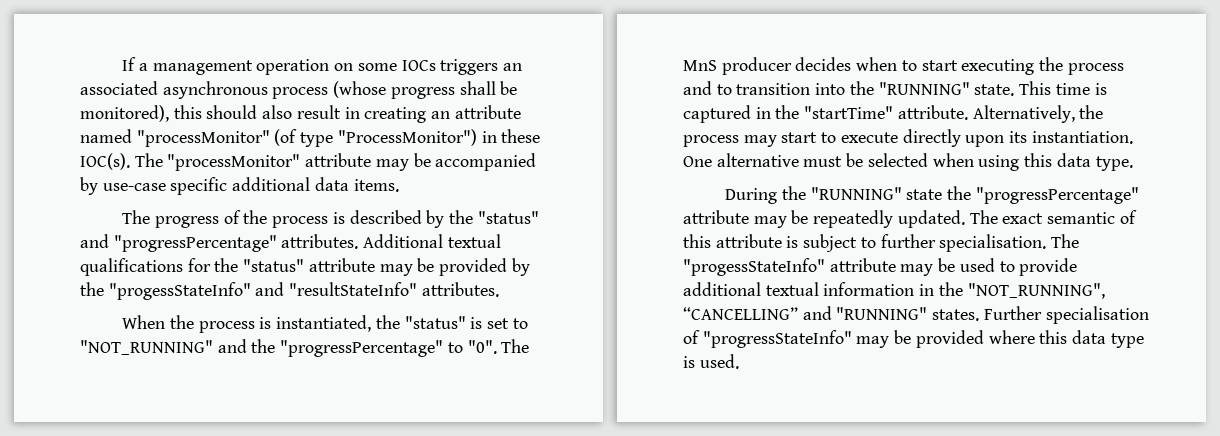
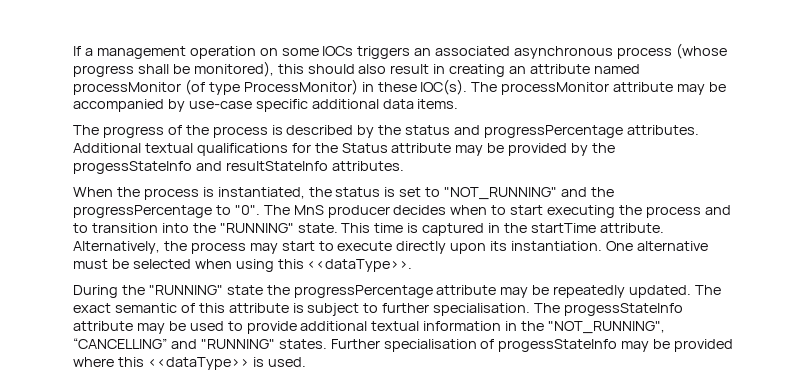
[136,130,270,147] "processMonitor" -> [73,82,181,95] processMonitor
[337,129,477,146] "ProcessMonitor") -> [243,79,358,95] ProcessMonitor)
[167,154,301,171] "processMonitor" -> [501,82,610,95] processMonitor
[477,211,539,224] [80,234,277,252] "status" and "progressPercentage" -> [405,125,624,138] status and progressPercentage
[243,259,305,272] "status" -> [341,143,388,153] Status
[108,282,418,300] "progessStateInfo" and "resultStateInfo" -> [73,161,328,174] progessStateInfo and resultStateInfo
[404,316,466,329] "status" -> [335,187,381,197] status
[280,340,444,357] "progressPercentage" -> [73,205,212,218] progressPercentage
[804,106,894,119] "startTime" -> [530,223,596,233] startTime
[1056,153,1133,171] data type. -> [307,259,413,272] <<dataType>>.
[975,187,1139,204] "progressPercentage" -> [293,285,433,298] progressPercentage
[683,258,825,276] "progessStateInfo" -> [564,303,684,316] progessStateInfo
[702,330,852,348] "progressStateInfo" -> [498,339,618,352] progessStateInfo
[1072,330,1144,348] data type -> [147,357,249,370] <<dataType>>

